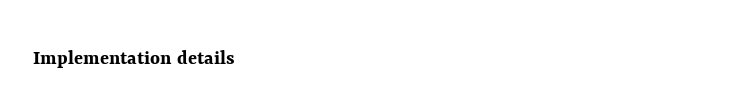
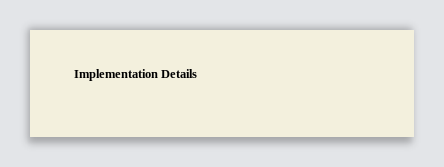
[176,50,235,64] details -> [161,69,198,78] Details

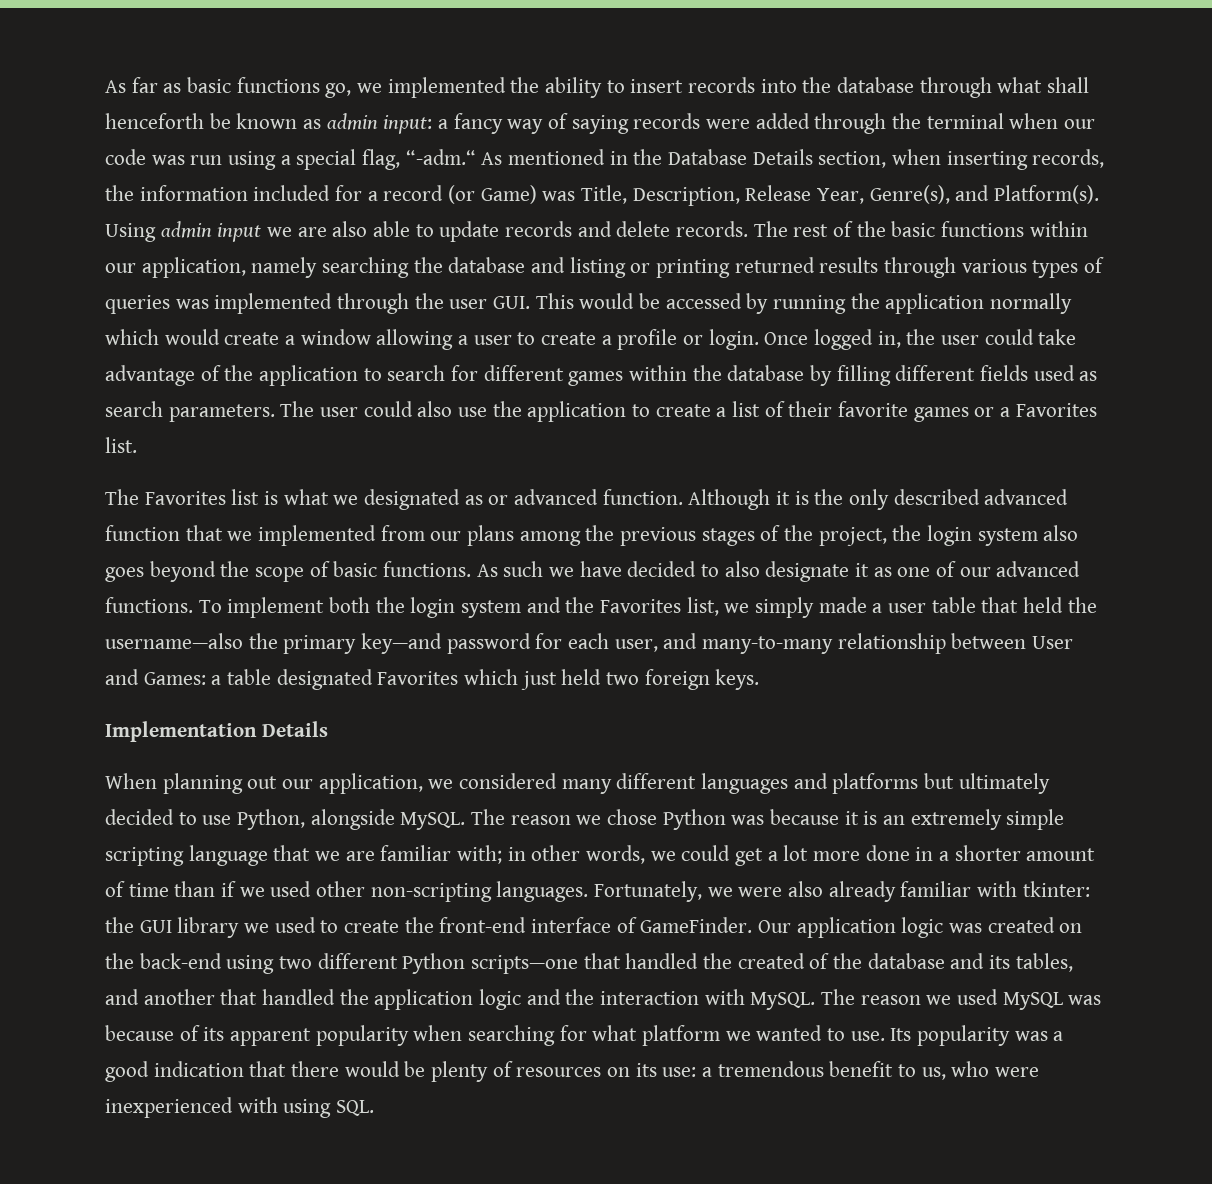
[74,69,198,81] Implementation Details -> [105,77,1090,98] [105,113,1096,134] [105,149,1105,170] [105,185,1100,206] [105,221,1088,242] [105,257,1105,278] [105,293,1073,314] [105,329,1077,350] [105,365,1098,386] [105,401,1097,422] [105,437,137,453] [105,489,1069,510] [105,525,1079,546] [105,561,1081,582] [105,597,1097,618] [105,633,1074,654] [105,669,760,690] [105,721,328,742] [105,773,1050,794] [105,809,1065,830] [105,845,1096,866] [105,881,1090,902] [105,917,1083,938] [105,953,1073,974] [105,989,1102,1010] [105,1025,1064,1046] [105,1061,1040,1082] [105,1097,375,1118] As far as basic functions go, we implemented the ability to insert records into the database through what shall henceforth be known as admin input: a fancy way of saying records were added through the terminal when our code was run using a special flag, “-adm.“ As mentioned in the Database Details section, when inserting records, the information included for a record (or Game) was Title, Description, Release Year, Genre(s), and Platform(s). Using admin input we are also able to update records and delete records. The rest of the basic functions within our application, namely searching the database and listing or printing returned results through various types of queries was implemented through the user GUI. This would be accessed by running the application normally which would create a window allowing a user to create a profile or login. Once logged in, the user could take advantage of the application to search for different games within the database by filling different fields used as search parameters. The user could also use the application to create a list of their favorite games or a Favorites list. // The Favorites list is what we designated as or advanced function. Although it is the only described advanced function that we implemented from our plans among the previous stages of the project, the login system also goes beyond the scope of basic functions. As such we have decided to also designate it as one of our advanced functions. To implement both the login system and the Favorites list, we simply made a user table that held the username—also the primary key—and password for each user, and many-to-many relationship between User and Games: a table designated Favorites which just held two foreign keys. // Implementation Details // When planning out our application, we considered many different languages and platforms but ultimately decided to use Python, alongside MySQL. The reason we chose Python was because it is an extremely simple scripting language that we are familiar with; in other words, we could get a lot more done in a shorter amount of time than if we used other non-scripting languages. Fortunately, we were also already familiar with tkinter: the GUI library we used to create the front-end interface of GameFinder. Our application logic was created on the back-end using two different Python scripts—one that handled the created of the database and its tables, and another that handled the application logic and the interaction with MySQL. The reason we used MySQL was because of its apparent popularity when searching for what platform we wanted to use. Its popularity was a good indication that there would be plenty of resources on its use: a tremendous benefit to us, who were inexperienced with using SQL.

